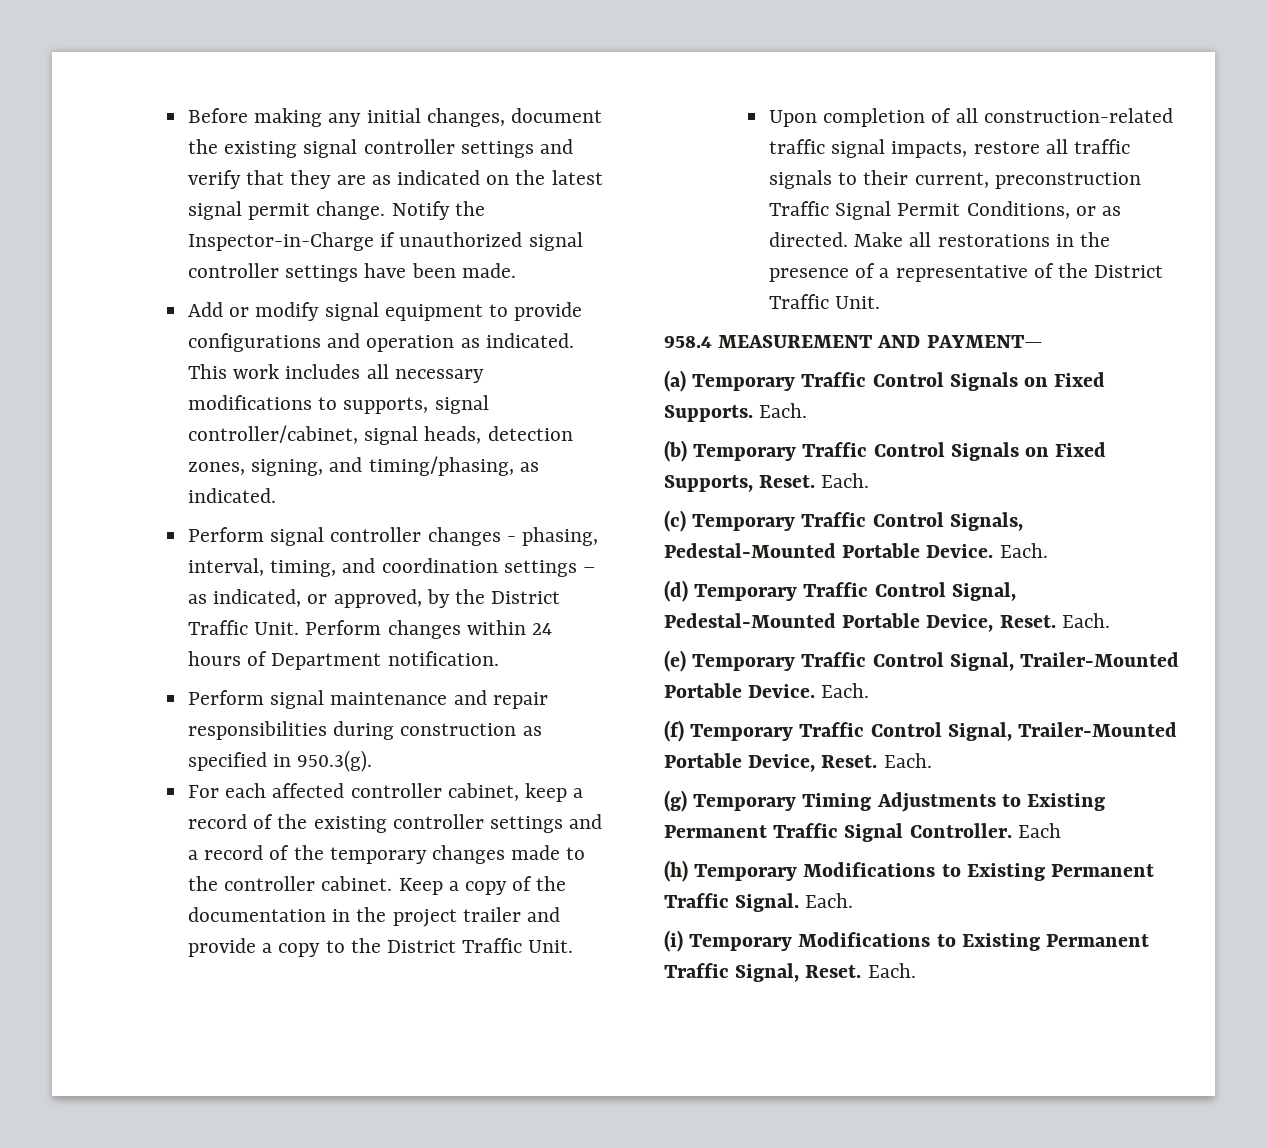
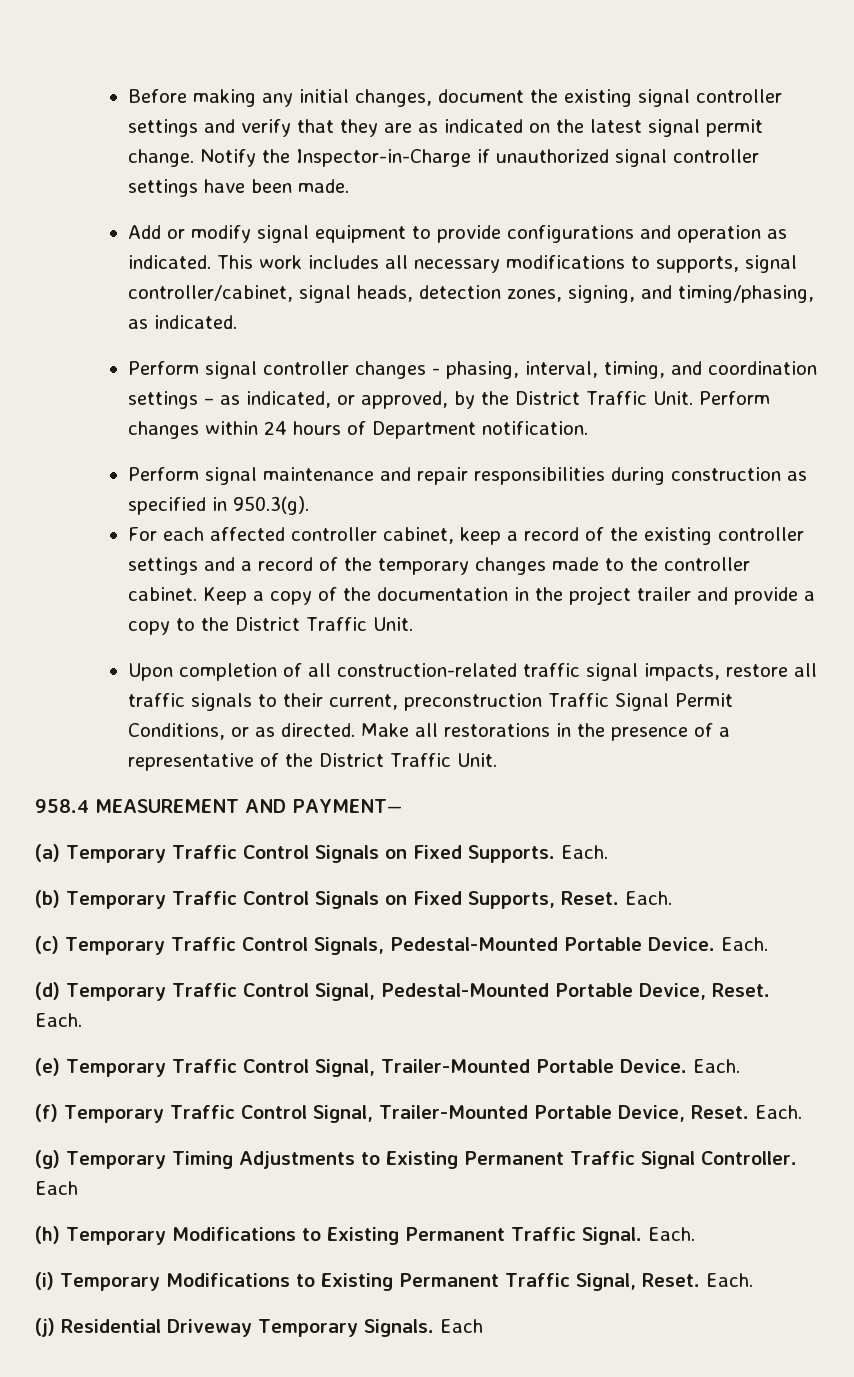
(916, 970) none -> [35,1318,483,1337] // (j) Residential Driveway Temporary Signals. Each

